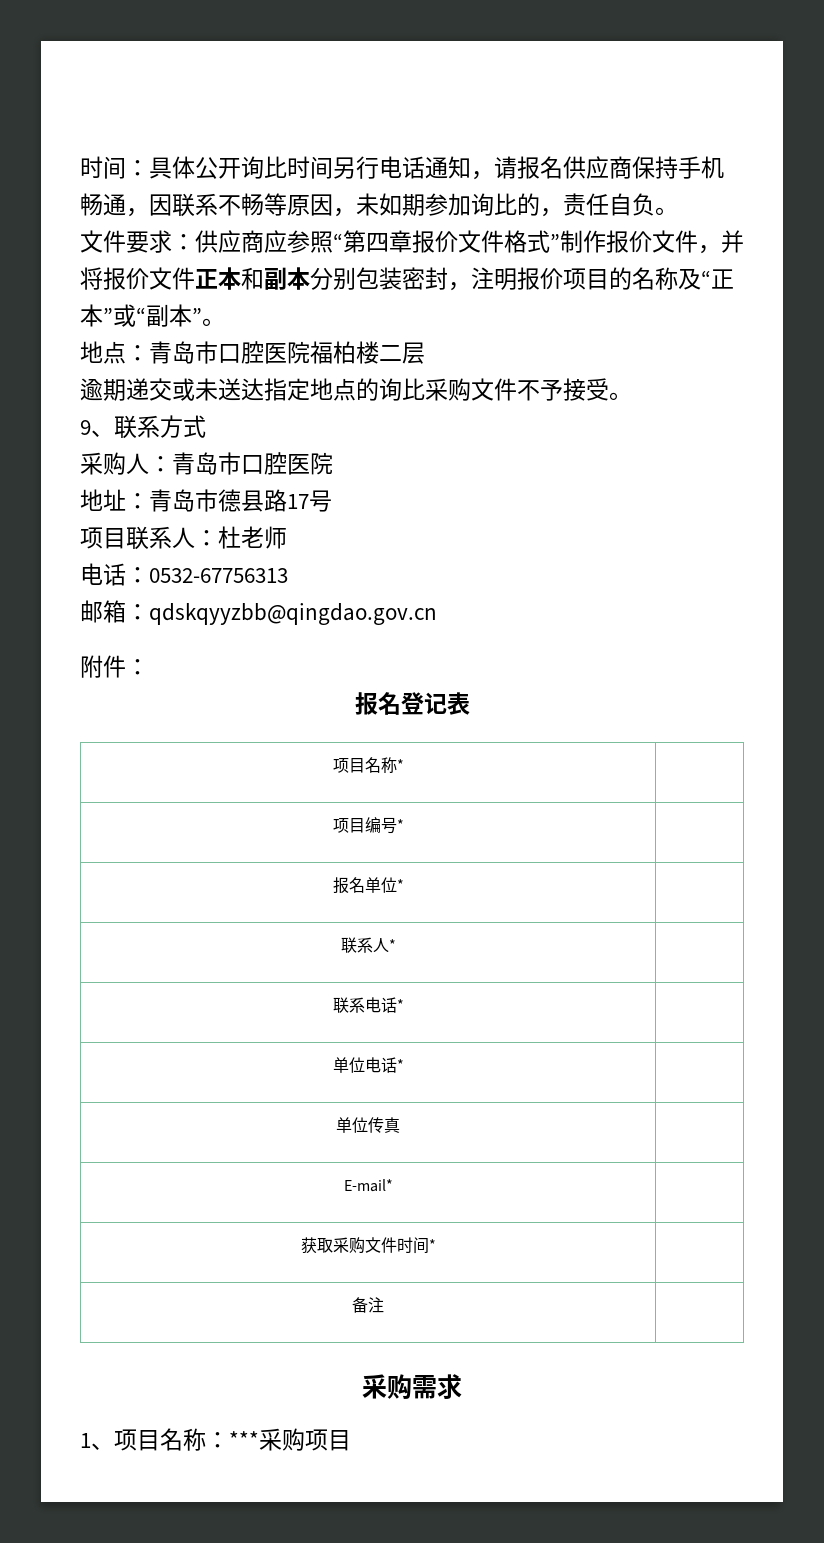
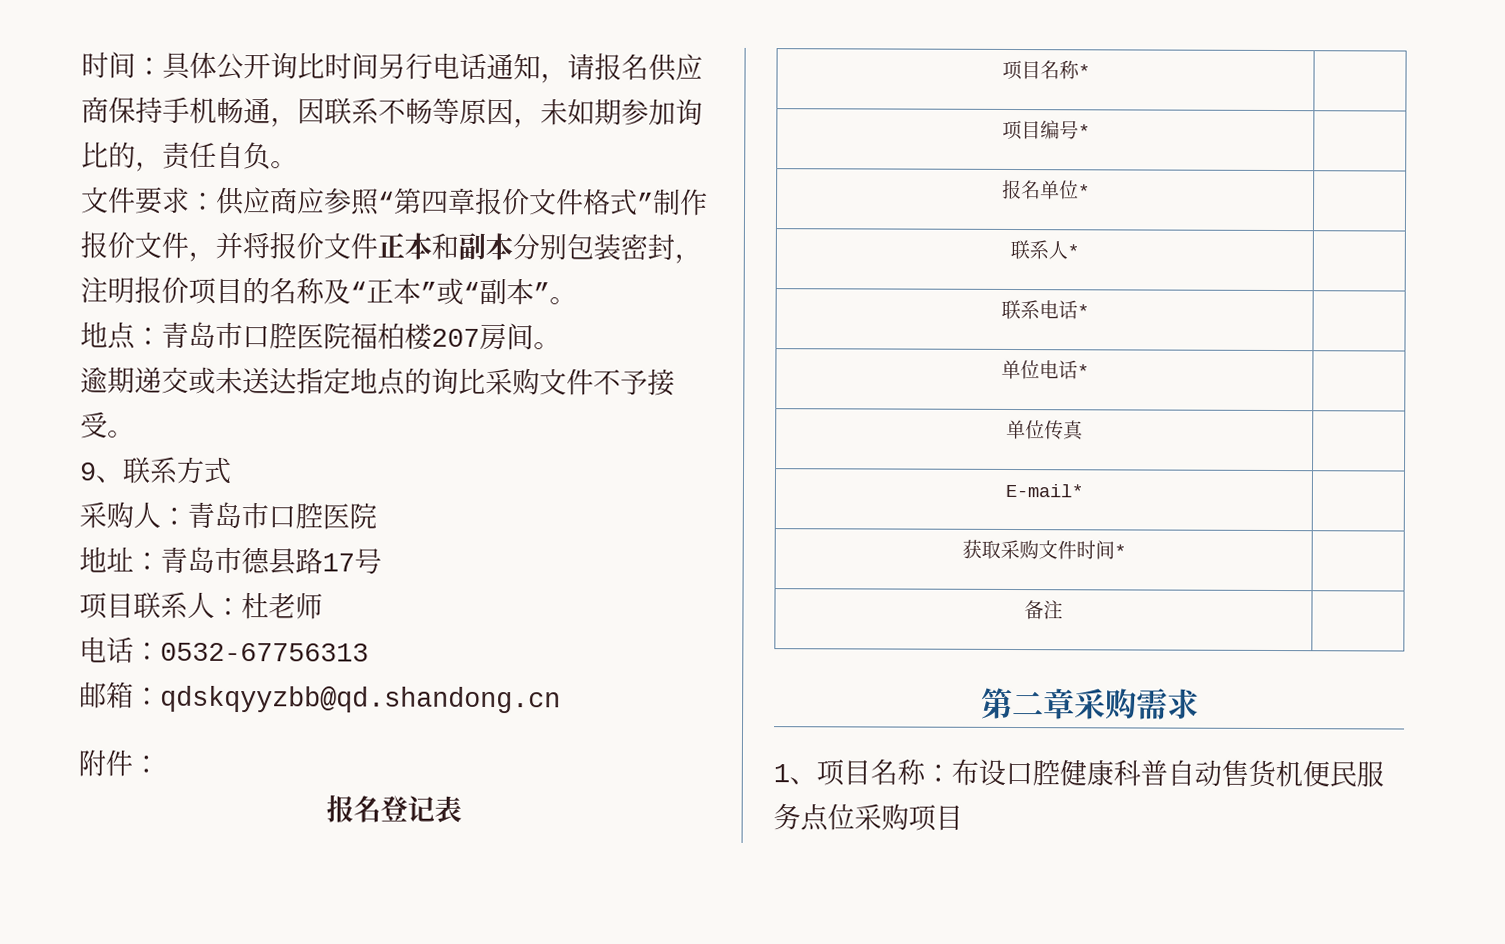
[379,342,425,364] 二层 -> [431,322,561,351] 207房间。
[149,603,437,625] qdskqyyzbb@qingdao.gov.cn -> [160,685,561,714] qdskqyyzbb@qd.shandong.cn
(384, 1305) none -> [980,687,1075,720] 第二章
[229,1431,259,1448] *** -> [951,758,1384,789] [773,803,855,832] 布设口腔健康科普自动售货机便民服务点位

